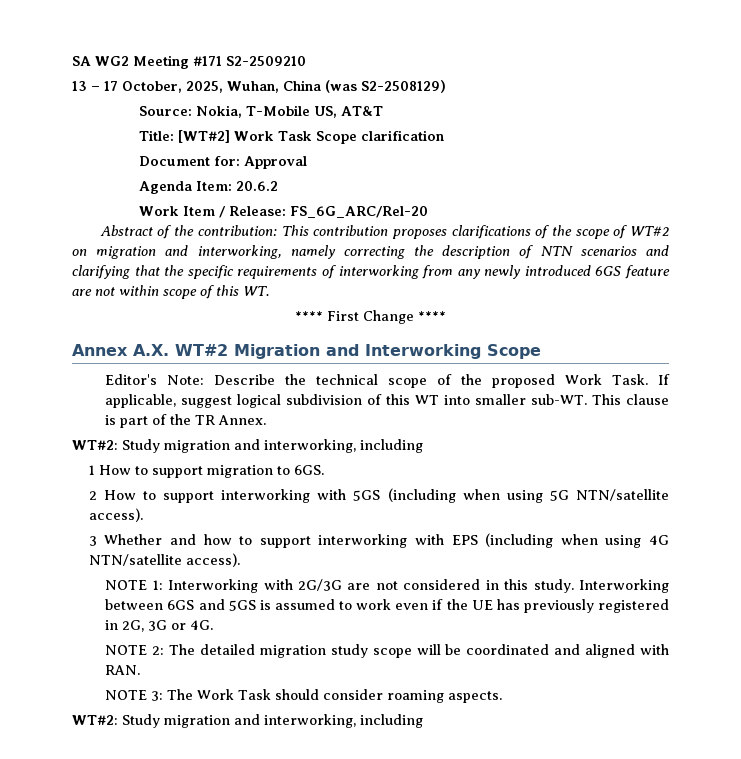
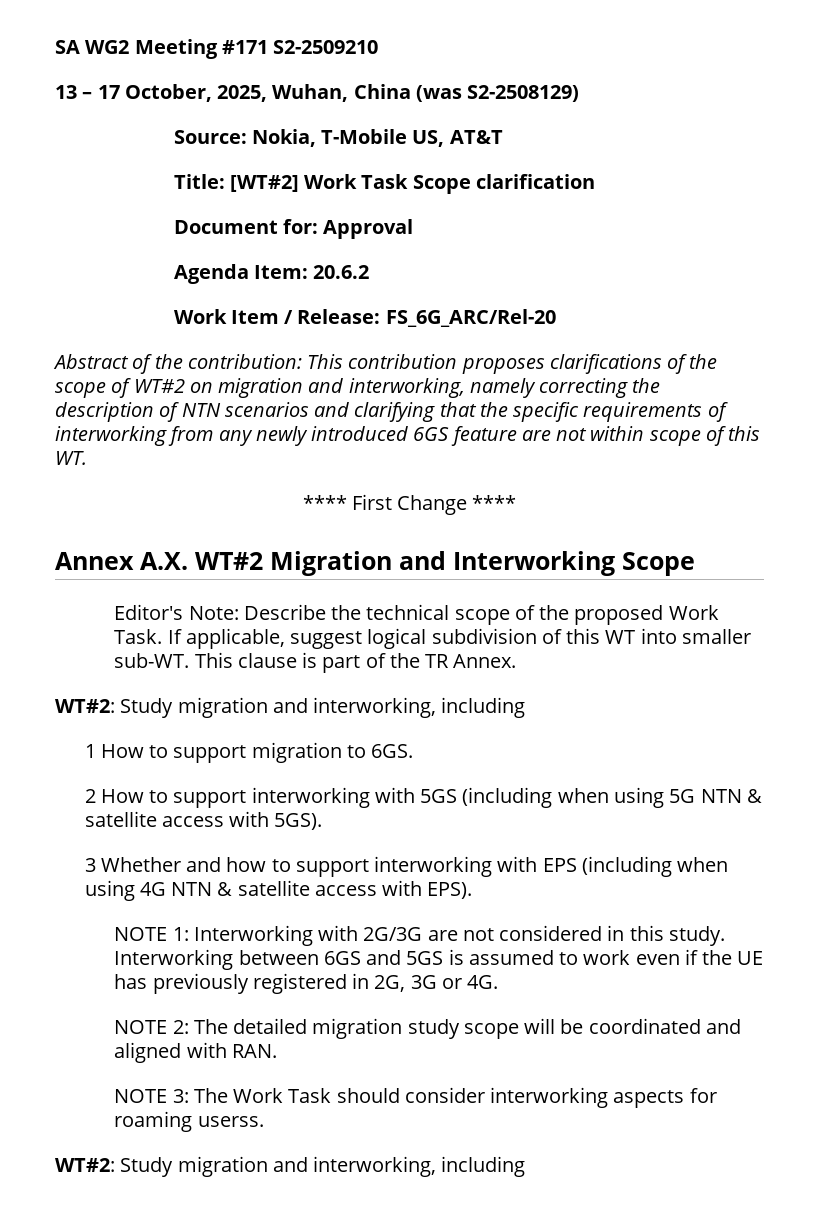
[576,489,669,501] [88,508,143,522] NTN/satellite access). -> [700,789,762,803] [84,811,323,830] NTN & satellite access with 5GS).
[88,553,240,567] NTN/satellite access). -> [171,880,473,899] NTN & satellite access with EPS).
[387,690,503,703] roaming aspects. -> [490,1087,717,1108] [114,1111,264,1132] interworking aspects for roaming userss.

